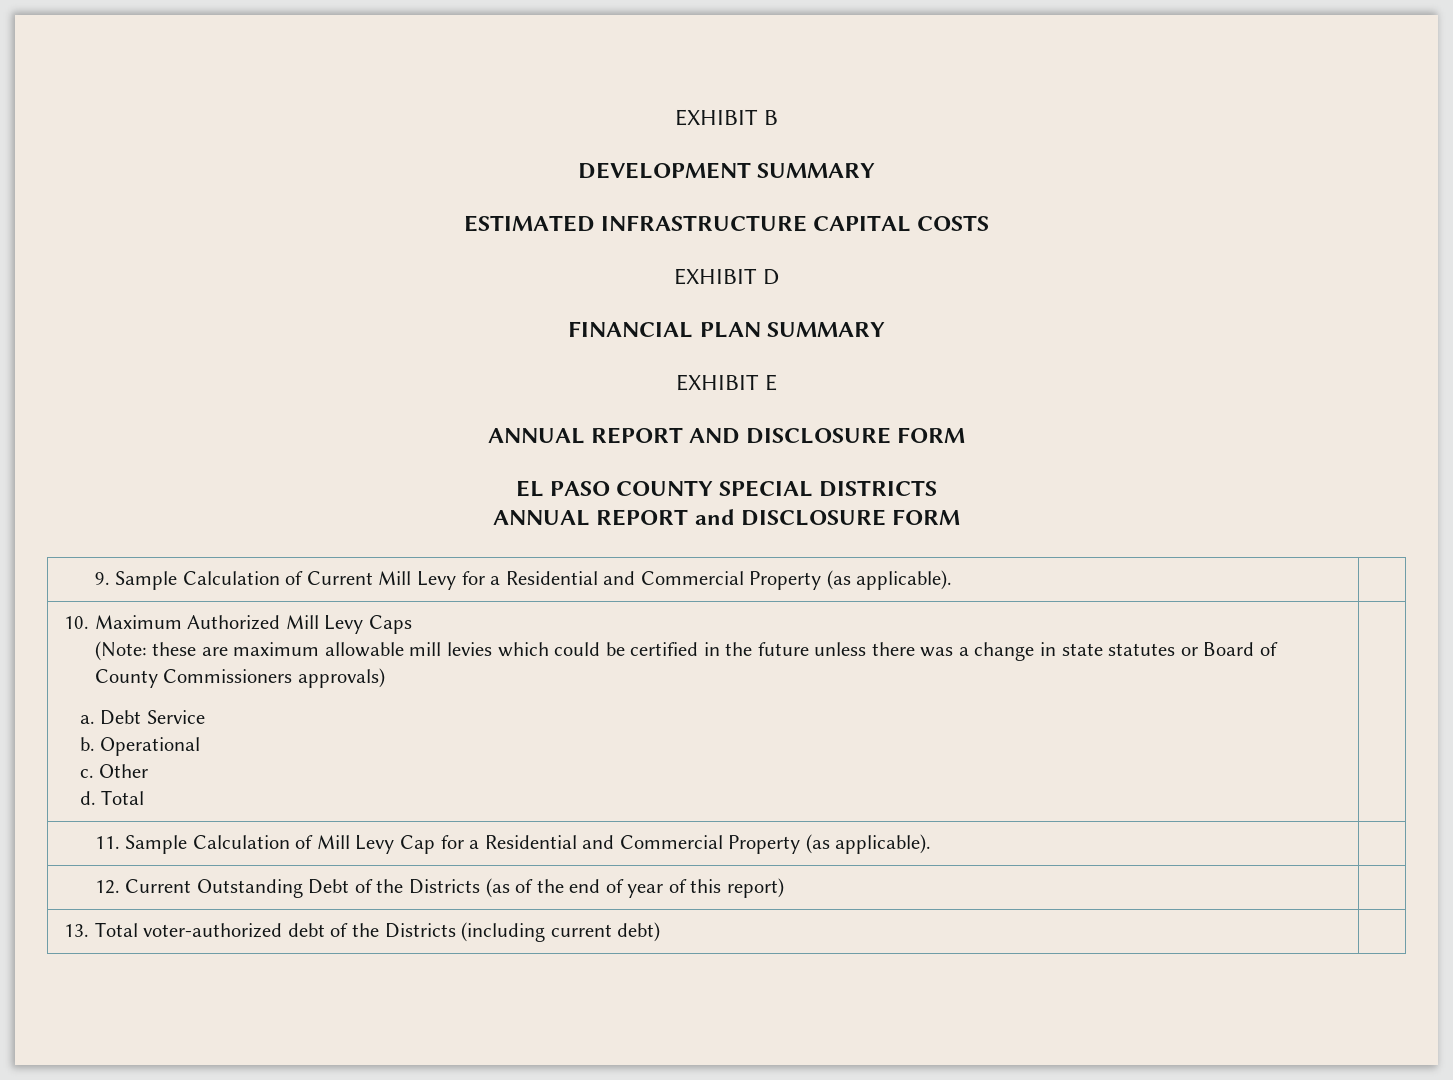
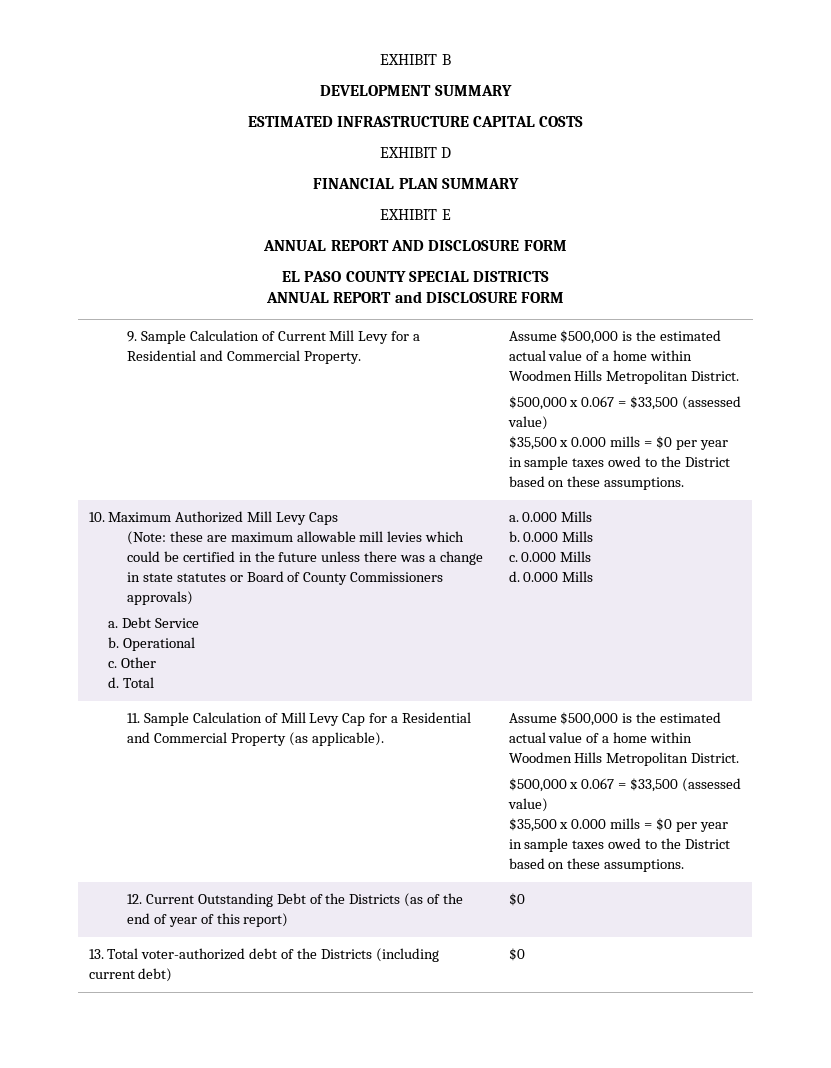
[749,570,953,590] Property (as applicable). | -> [303,351,361,364] [508,330,722,344] [508,350,693,361] [508,370,740,384] [508,396,742,410] [507,416,548,430] [508,436,728,450] [508,456,731,470] [508,476,685,490] Property. | Assume $500,000 is the estimated actual value of a home within Woodmen Hills Metropolitan District. // $500,000 x 0.067 = $33,500 (assessed value) // $35,500 x 0.000 mills = $0 per year in sample taxes owed to the District based on these assumptions.
(145, 797) none -> [508,511,593,522] [508,531,594,542] [508,551,592,562] [508,571,594,582] a. 0.000 Mills // b. 0.000 Mills // c. 0.000 Mills // d. 0.000 Mills
(932, 844) none -> [508,712,722,726] [508,732,693,743] [508,752,740,766] [508,778,742,792] [507,798,548,812] [508,818,728,832] [508,838,731,852] [508,858,685,872] Assume $500,000 is the estimated actual value of a home within Woodmen Hills Metropolitan District. // $500,000 x 0.067 = $33,500 (assessed value) // $35,500 x 0.000 mills = $0 per year in sample taxes owed to the District based on these assumptions.
(784, 888) none -> [508,893,525,906] $0
(661, 932) none -> [508,948,525,961] $0

